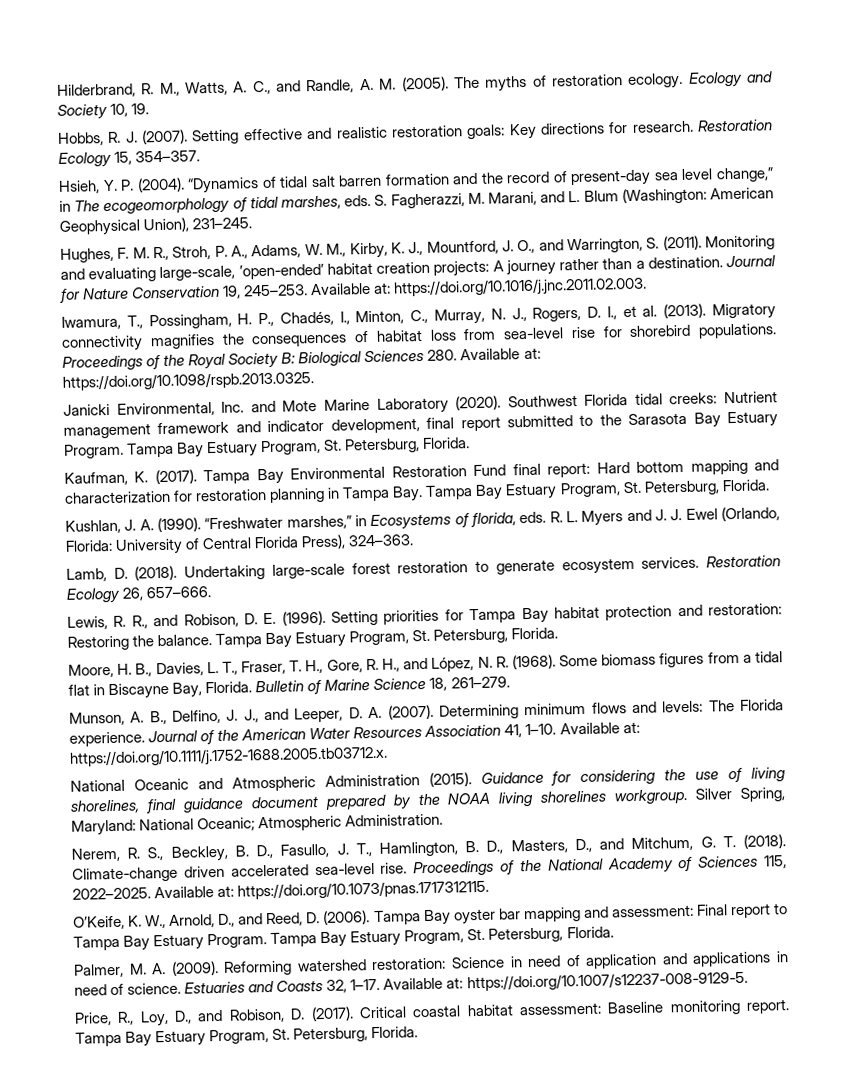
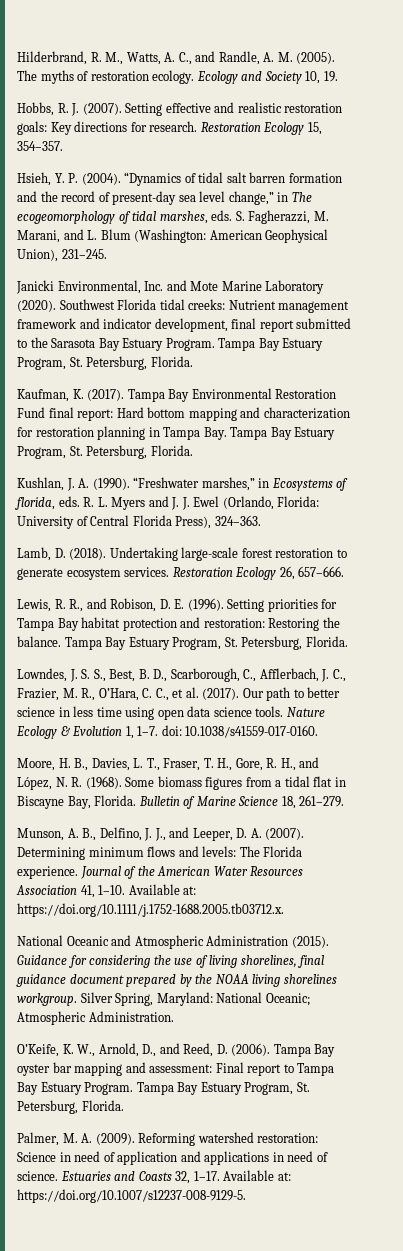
[60,235,776,263] [60,255,777,283] [59,276,648,303] [61,303,777,330] [61,323,777,352] [62,347,541,371] [62,371,314,391] // Hughes, F. M. R., Stroh, P. A., Adams, W. M., Kirby, K. J., Mountford, J. O., and Warrington, S. (2011). Monitoring and evaluating large-scale, ’open-ended’ habitat creation projects: A journey rather than a destination. Journal for Nature Conservation 19, 245–253. Available at: https://doi.org/10.1016/j.jnc.2011.02.003. // Iwamura, T., Possingham, H. P., Chadés, I., Minton, C., Murray, N. J., Rogers, D. I., et al. (2013). Migratory connectivity magnifies the consequences of habitat loss from sea-level rise for shorebird populations. Proceedings of the Royal Society B: Biological Sciences 280. Available at: https://doi.org/10.1098/rspb.2013.0325. -> (107, 254) none
(559, 633) none -> [17,668,346,682] [17,687,341,701] [17,706,325,720] [16,725,319,739] // Lowndes, J. S. S., Best, B. D., Scarborough, C., Afflerbach, J. C., Frazier, M. R., O’Hara, C. C., et al. (2017). Our path to better science in less time using open data science tools. Nature Ecology & Evolution 1, 1–7. doi: 10.1038/s41559-017-0160.
[71,834,786,862] [72,855,787,883] [72,879,490,900] // Nerem, R. S., Beckley, B. D., Fasullo, J. T., Hamlington, B. D., Masters, D., and Mitchum, G. T. (2018). Climate-change driven accelerated sea-level rise. Proceedings of the National Academy of Sciences 115, 2022–2025. Available at: https://doi.org/10.1073/pnas.1717312115. -> (174, 1016) none
[74,999,791,1027] [75,1026,419,1047] // Price, R., Loy, D., and Robison, D. (2017). Critical coastal habitat assessment: Baseline monitoring report. Tampa Bay Estuary Program, St. Petersburg, Florida. -> (246, 1196) none

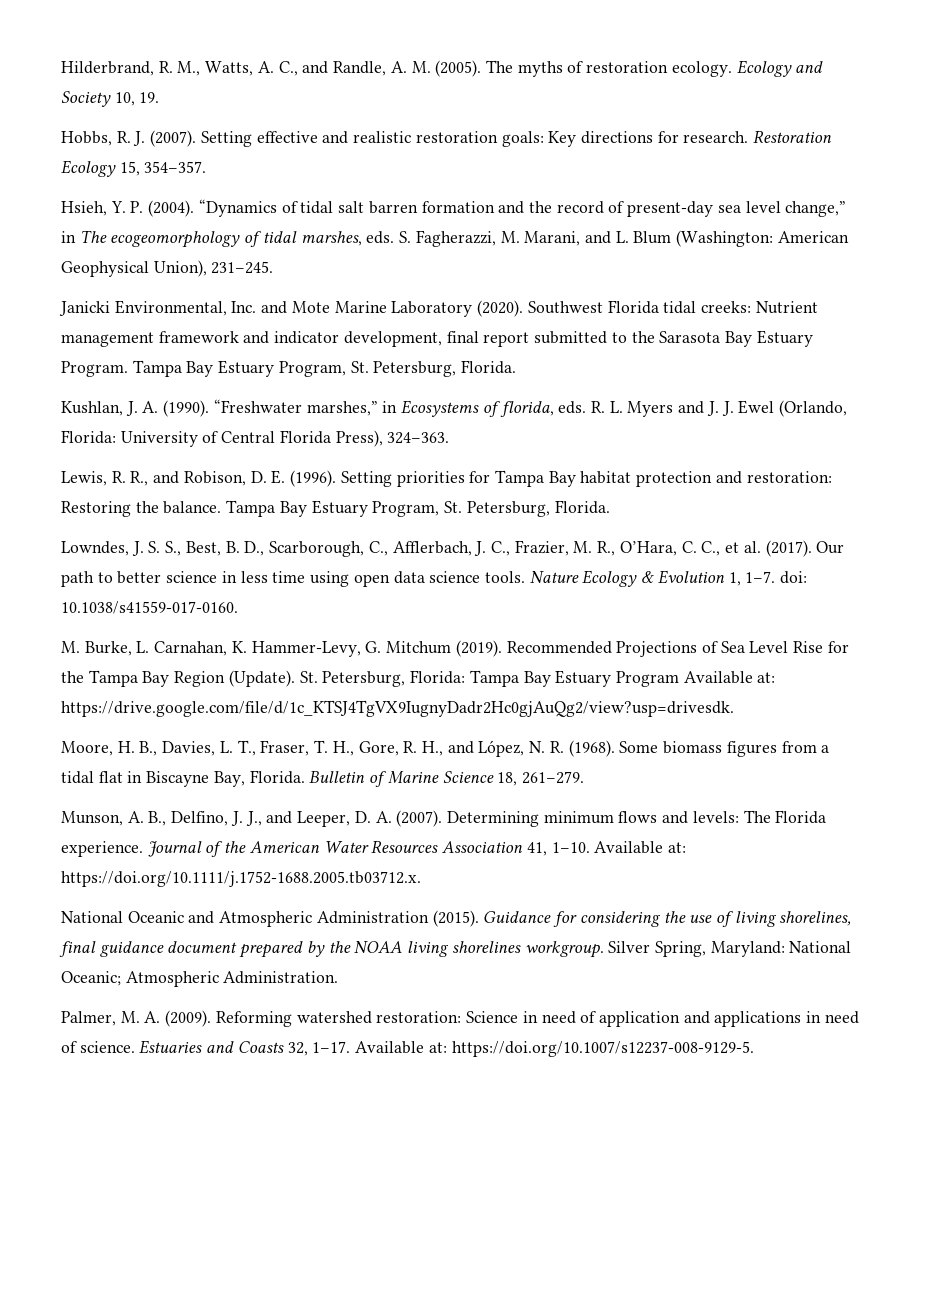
[17,388,337,402] [17,407,350,421] [17,426,336,440] [17,445,193,459] // Kaufman, K. (2017). Tampa Bay Environmental Restoration Fund final report: Hard bottom mapping and characterization for restoration planning in Tampa Bay. Tampa Bay Estuary Program, St. Petersburg, Florida. -> (517, 367) none
[17,547,347,561] [17,566,345,580] // Lamb, D. (2018). Undertaking large-scale forest restoration to generate ecosystem services. Restoration Ecology 26, 657–666. -> (450, 438) none
(319, 731) none -> [61,640,849,657] [61,670,776,687] [61,700,734,717] // M. Burke, L. Carnahan, K. Hammer-Levy, G. Mitchum (2019). Recommended Projections of Sea Level Rise for the Tampa Bay Region (Update). St. Petersburg, Florida: Tampa Bay Estuary Program Available at: https://drive.google.com/file/d/1c_KTSJ4TgVX9IugnyDadr2Hc0gjAuQg2/view?usp=drivesdk.
[17,1043,336,1057] [17,1062,335,1076] [17,1082,310,1095] [17,1100,124,1114] // O’Keife, K. W., Arnold, D., and Reed, D. (2006). Tampa Bay oyster bar mapping and assessment: Final report to Tampa Bay Estuary Program. Tampa Bay Estuary Program, St. Petersburg, Florida. -> (339, 977) none

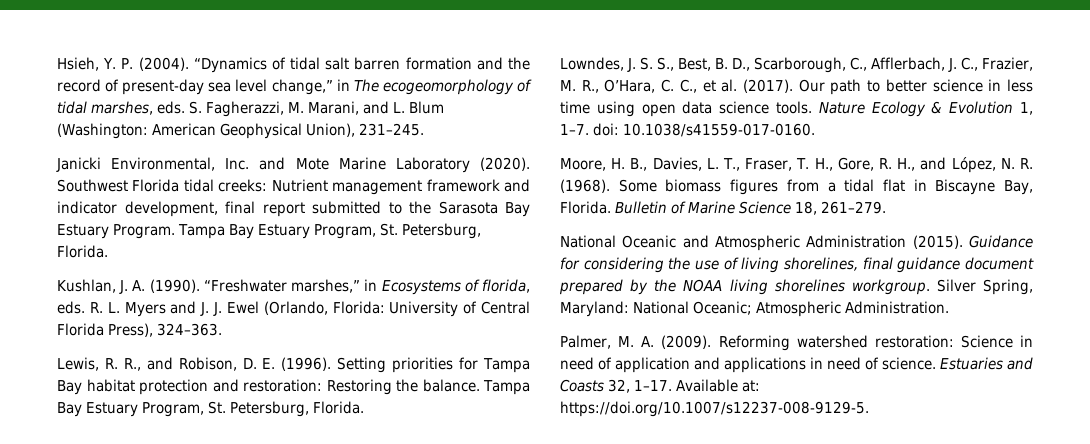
[61,60,824,77] [61,91,160,107] [61,130,833,147] [61,160,207,177] Hilderbrand, R. M., Watts, A. C., and Randle, A. M. (2005). The myths of restoration ecology. Ecology and Society 10, 19. // Hobbs, R. J. (2007). Setting effective and realistic restoration goals: Key directions for research. Restoration Ecology 15, 354–357. // -> (57, 64) none
[61,640,849,657] [61,670,776,687] [61,700,734,717] // M. Burke, L. Carnahan, K. Hammer-Levy, G. Mitchum (2019). Recommended Projections of Sea Level Rise for the Tampa Bay Region (Update). St. Petersburg, Florida: Tampa Bay Estuary Program Available at: https://drive.google.com/file/d/1c_KTSJ4TgVX9IugnyDadr2Hc0gjAuQg2/view?usp=drivesdk. -> (815, 130) none
[61,810,827,827] [61,840,686,857] [61,871,421,887] // Munson, A. B., Delfino, J. J., and Leeper, D. A. (2007). Determining minimum flows and levels: The Florida experience. Journal of the American Water Resources Association 41, 1–10. Available at: https://doi.org/10.1111/j.1752-1688.2005.tb03712.x. -> (886, 207) none

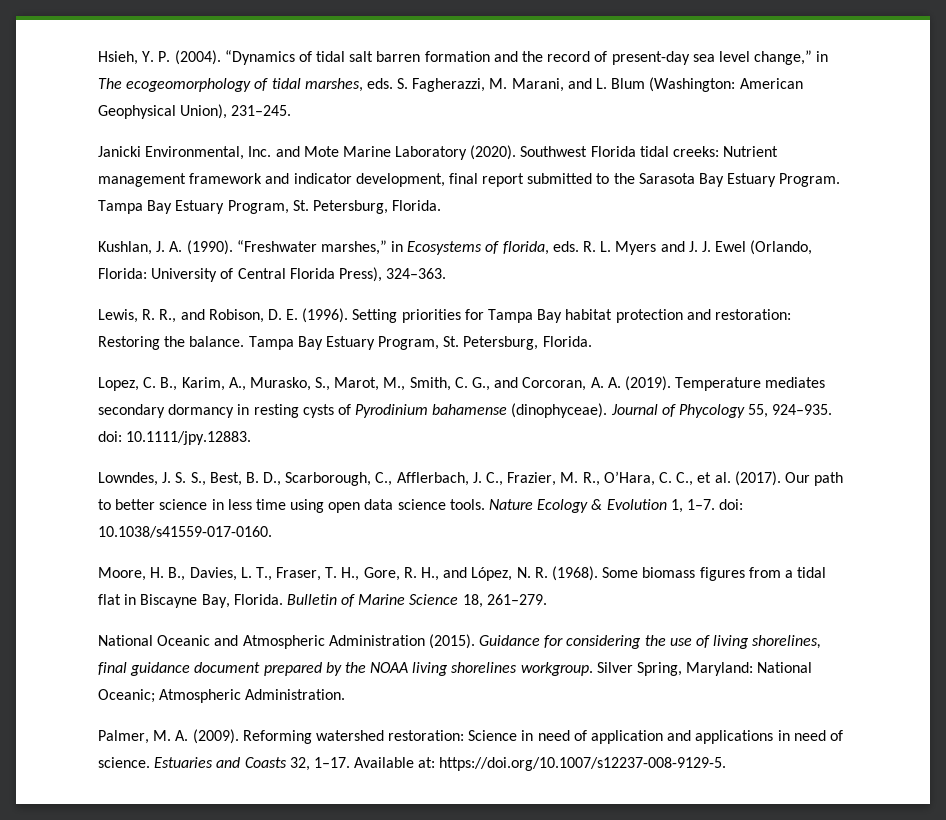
(364, 407) none -> [98,376,826,391] [98,403,833,418] [98,431,252,445] // Lopez, C. B., Karim, A., Murasko, S., Marot, M., Smith, C. G., and Corcoran, A. A. (2019). Temperature mediates secondary dormancy in resting cysts of Pyrodinium bahamense (dinophyceae). Journal of Phycology 55, 924–935. doi: 10.1111/jpy.12883.

